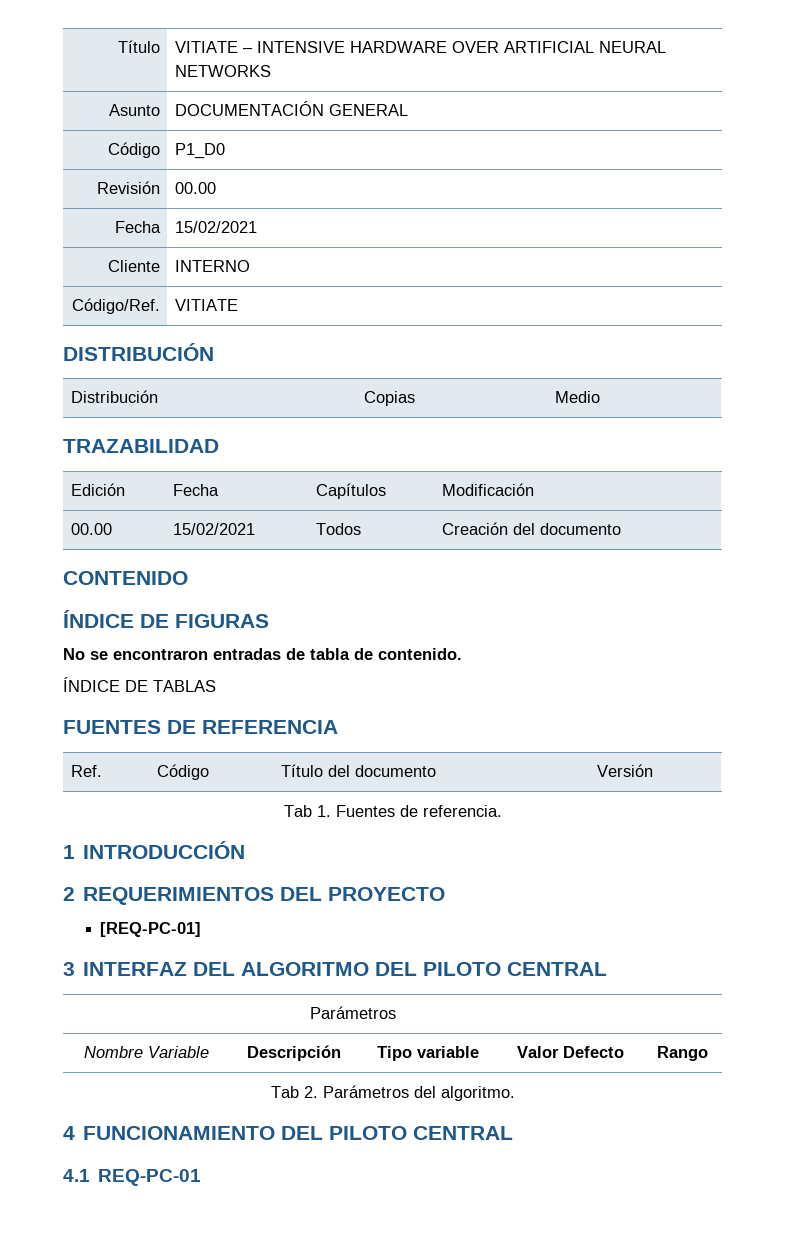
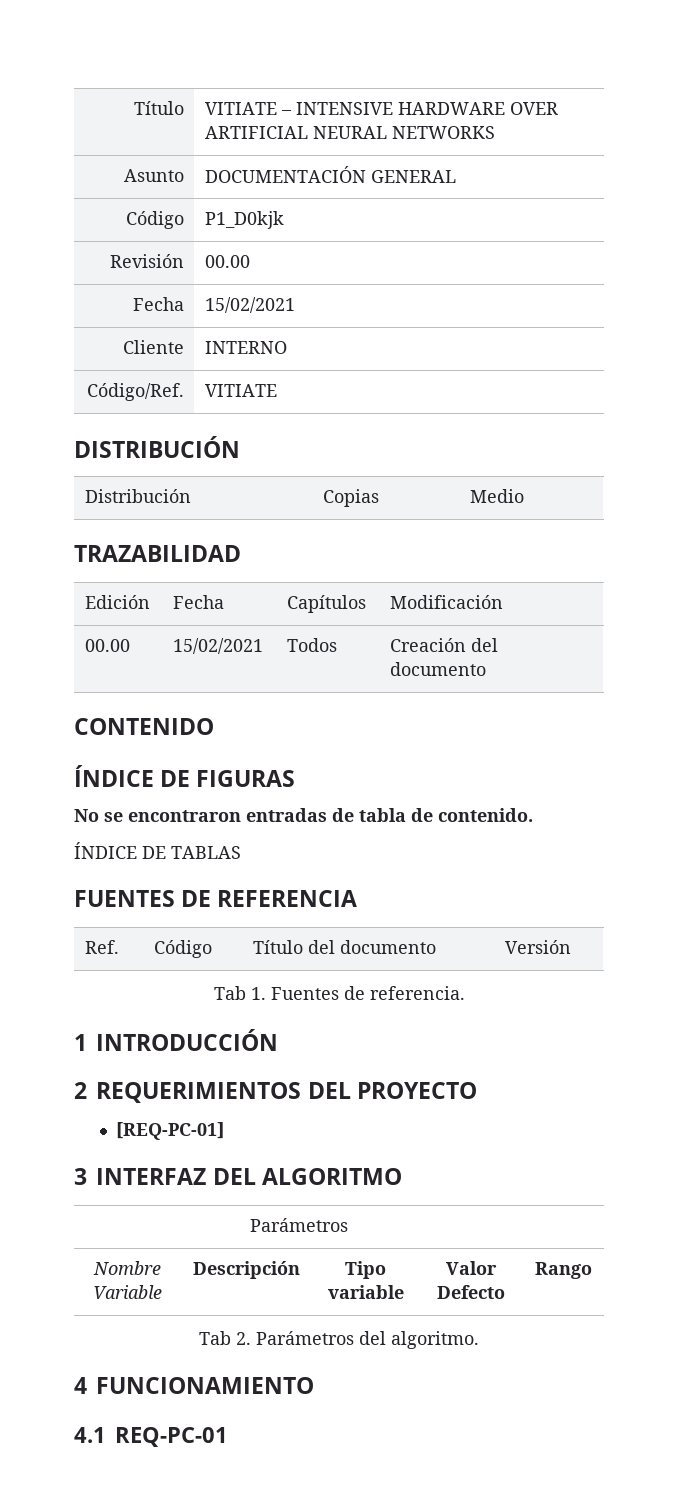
[174,143,225,159] P1_D0 -> [205,211,285,229] P1_D0kjk
[375,962,608,976] DEL PILOTO CENTRAL -> (402, 1176) none
[281,1126,514,1140] DEL PILOTO CENTRAL -> (315, 1385) none

